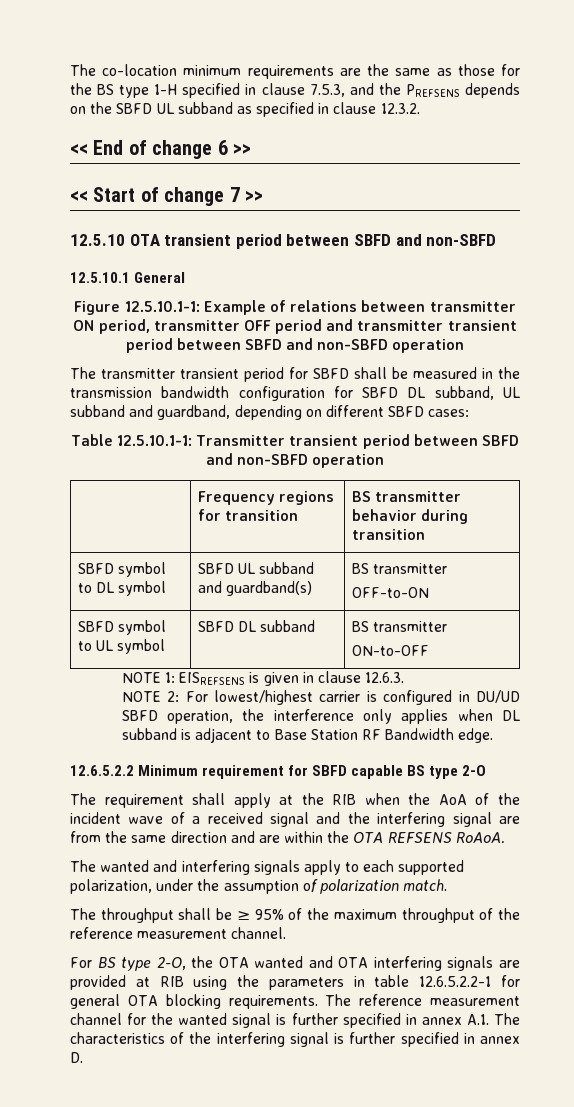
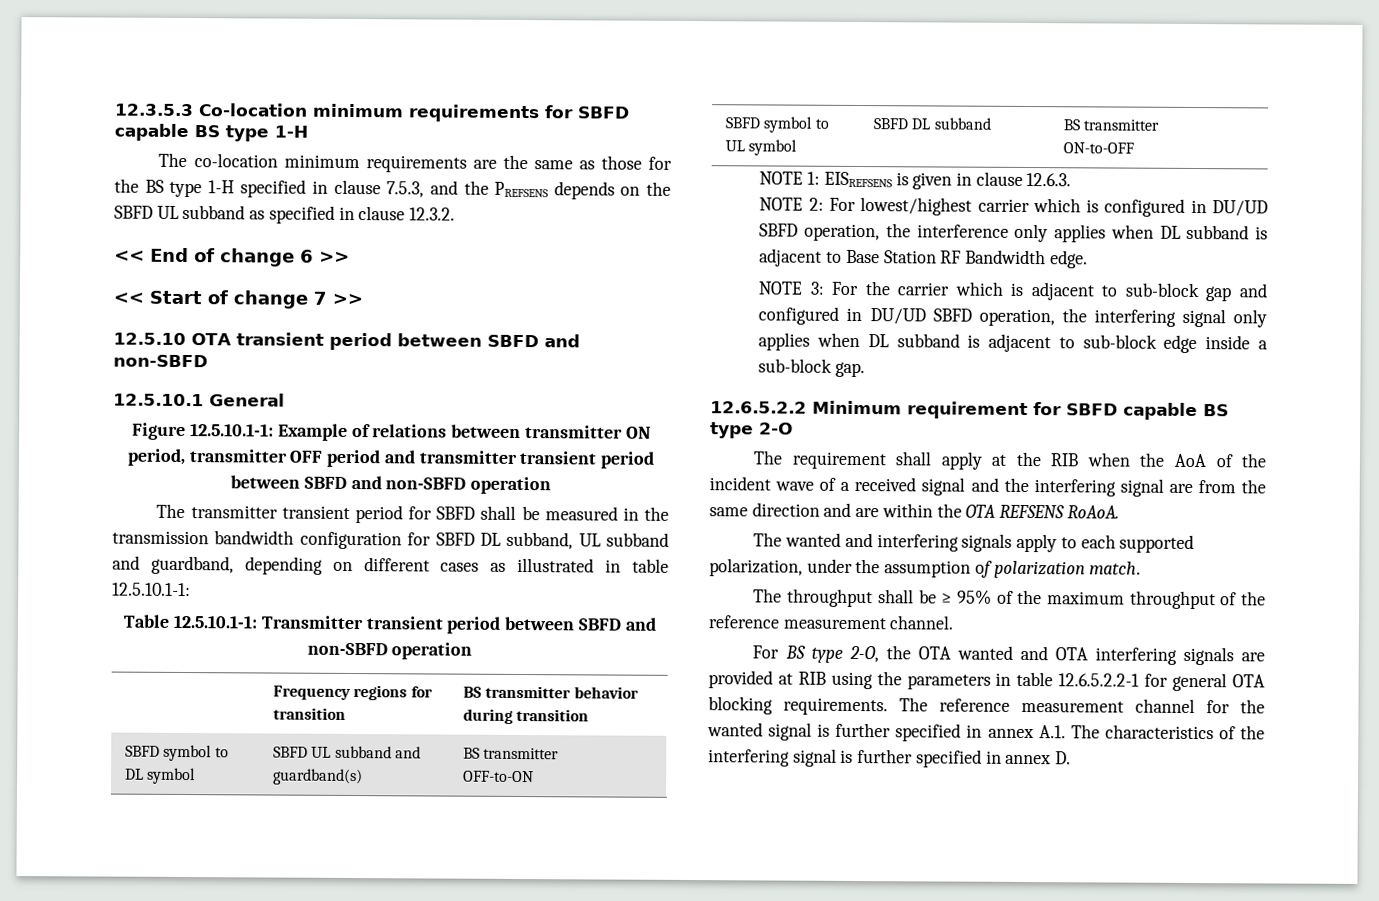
(70, 70) none -> [114,103,630,123] [114,123,308,142] 12.3.5.3 Co-location minimum requirements for SBFD capable BS type 1-H //
[388,406,470,417] SBFD cases: -> [440,557,670,573] [112,582,191,597] cases as illustrated in table 12.5.10.1-1:
(361, 696) none -> [1032,198,1081,213] which
(494, 735) none -> [758,281,1268,302] [758,306,1267,328] [758,332,1268,354] [758,358,866,378] // NOTE 3: For the carrier which is adjacent to sub-block gap and configured in DU/UD SBFD operation, the interfering signal only applies when DL subband is adjacent to sub-block edge inside a sub-block gap.

